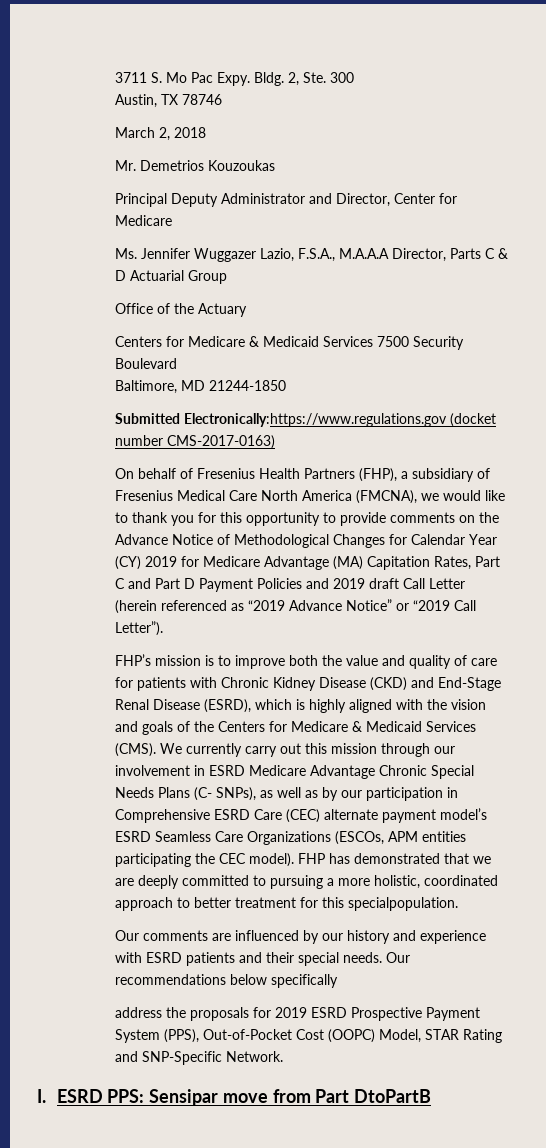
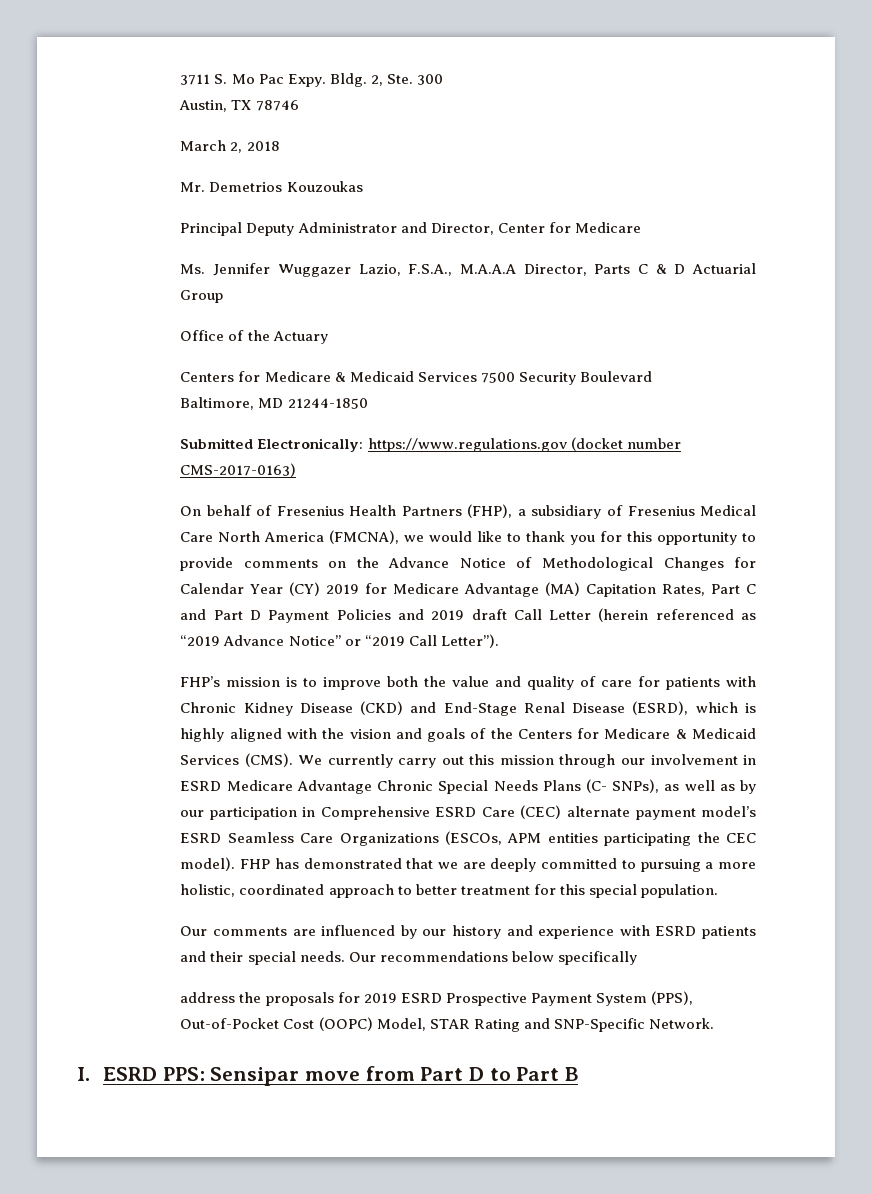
[184,413,448,427] Electronically:https://www.regulations.gov -> [257,438,568,452] Electronically: https://www.regulations.gov
[348,897,459,911] specialpopulation. -> [588,884,718,898] special population.
[353,1089,431,1103] DtoPartB -> [468,1067,578,1081] D to Part B

